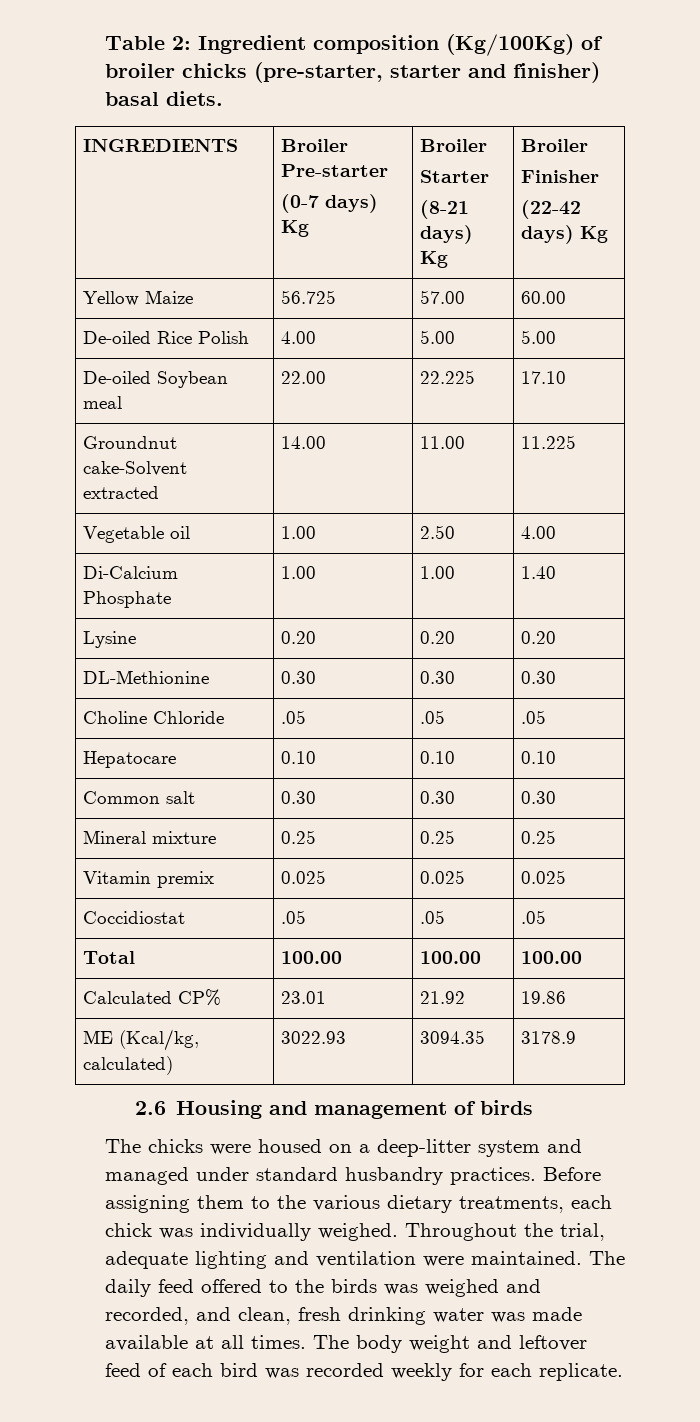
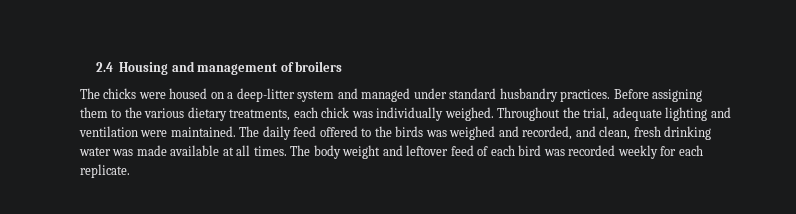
[104,34,603,56] [104,62,600,83] [104,91,223,106] [83,139,239,152] [281,139,349,152] [281,164,389,177] [281,194,379,213] [281,220,310,237] [420,139,488,152] [420,170,490,183] [420,200,470,219] [420,225,474,244] [420,251,449,268] [521,139,589,152] [521,170,600,183] [521,200,582,219] [521,225,609,244] [83,290,194,306] [281,290,337,304] [420,290,466,304] [521,291,567,304] [83,331,250,344] [281,331,317,344] [420,330,456,344] [521,330,557,344] [83,371,229,388] [83,396,123,409] [281,371,327,384] [420,370,476,384] [521,371,567,384] [83,436,178,449] [83,461,188,476] [83,486,160,499] [281,436,327,449] [420,436,466,449] [521,435,577,449] [83,526,191,543] [281,526,317,539] [420,525,456,539] [521,526,557,539] [83,566,179,579] [83,591,172,608] [281,566,317,579] [420,566,456,579] [521,566,557,579] [83,631,137,648] [281,631,317,644] [420,631,456,644] [521,631,557,644] [83,670,210,684] [281,671,317,684] [420,671,456,684] [521,671,557,684] [83,711,225,724] [281,710,307,724] [420,710,446,724] [521,710,547,724] [83,751,177,768] [281,751,317,764] [420,751,456,764] [521,751,557,764] [83,791,196,804] [281,791,317,804] [420,791,456,804] [521,791,557,804] [83,830,217,844] [281,830,317,844] [420,830,456,844] [521,830,557,844] [83,871,215,888] [281,870,327,884] [420,870,466,884] [521,870,567,884] [83,911,186,924] [281,910,307,924] [420,910,446,924] [521,910,547,924] [83,951,136,964] [281,951,343,964] [420,951,482,964] [521,951,583,964] [83,989,222,1006] [281,991,327,1004] [420,991,466,1004] [521,991,567,1004] [83,1029,200,1051] [83,1056,174,1075] [281,1031,347,1044] [420,1030,486,1044] [521,1031,577,1044] [134,1101,166,1115] Table 2: Ingredient composition (Kg/100Kg) of broiler chicks (pre-starter, starter and finisher) basal diets. // INGREDIENTS | Broiler Pre-starter // (0-7 days) Kg | Broiler // Starter // (8-21 days) Kg | Broiler // Finisher // (22-42 days) Kg // Yellow Maize | 56.725 | 57.00 | 60.00 // De-oiled Rice Polish | 4.00 | 5.00 | 5.00 // De-oiled Soybean meal | 22.00 | 22.225 | 17.10 // Groundnut cake-Solvent extracted | 14.00 | 11.00 | 11.225 // Vegetable oil | 1.00 | 2.50 | 4.00 // Di-Calcium Phosphate | 1.00 | 1.00 | 1.40 // Lysine | 0.20 | 0.20 | 0.20 // DL-Methionine | 0.30 | 0.30 | 0.30 // Choline Chloride | .05 | .05 | .05 // Hepatocare | 0.10 | 0.10 | 0.10 // Common salt | 0.30 | 0.30 | 0.30 // Mineral mixture | 0.25 | 0.25 | 0.25 // Vitamin premix | 0.025 | 0.025 | 0.025 // Coccidiostat | .05 | .05 | .05 // Total | 100.00 | 100.00 | 100.00 // Calculated CP% | 23.01 | 21.92 | 19.86 // ME (Kcal/kg, calculated) | 3022.93 | 3094.35 | 3178.9 // 2.6 -> [95,62,113,72] 2.4
[480,1100,534,1115] birds -> [295,61,343,72] broilers

